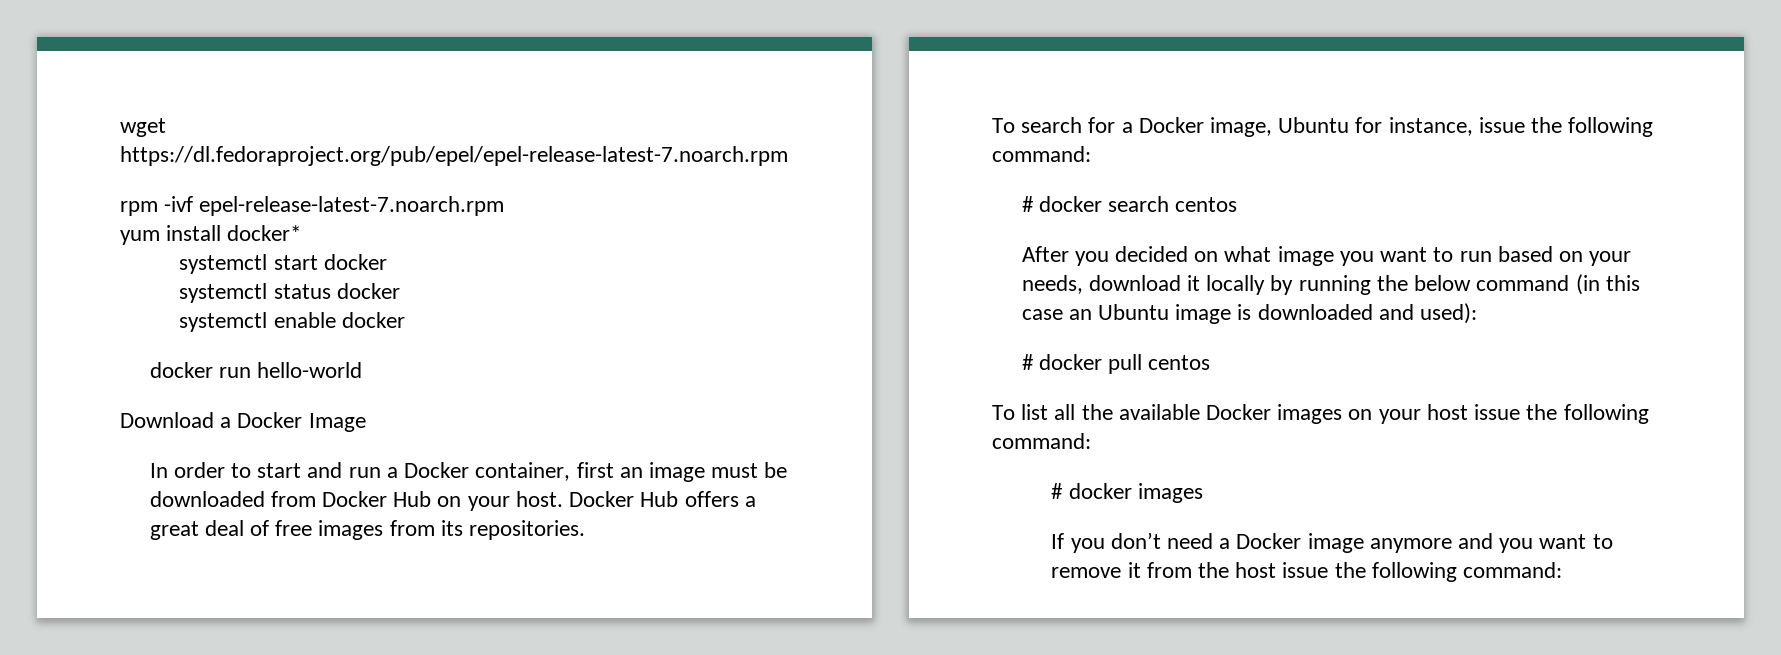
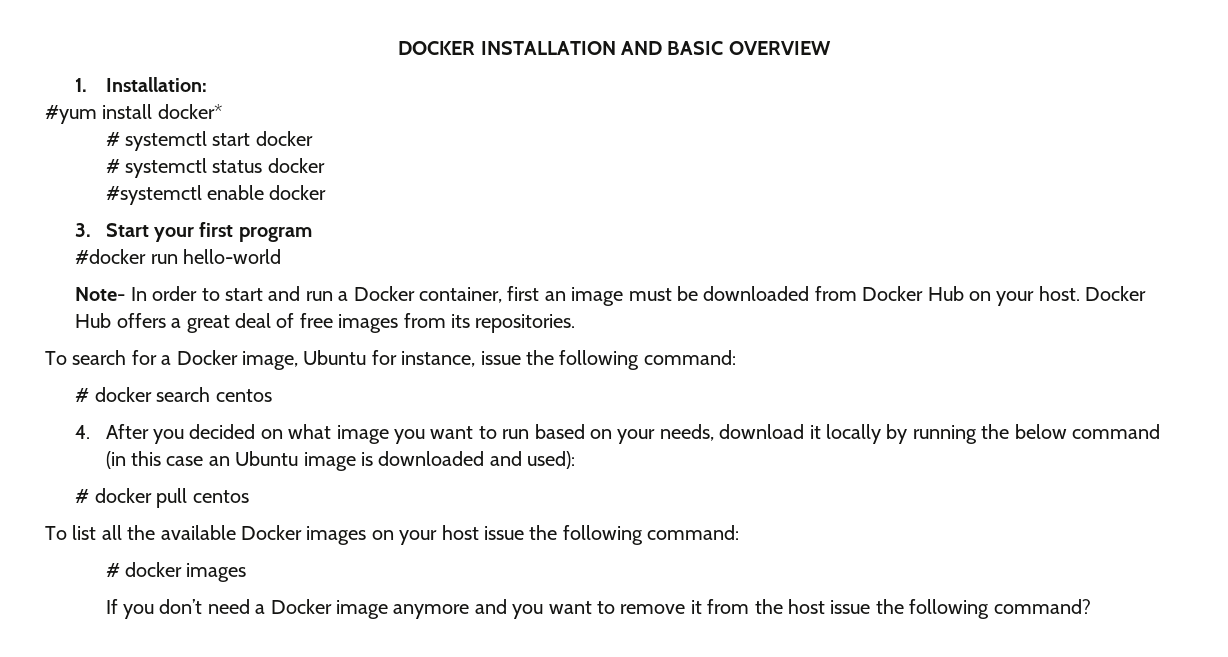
[120,118,166,137] [120,146,788,166] [120,196,505,216] [120,230,160,245] wget https://dl.fedoraproject.org/pub/epel/epel-release-latest-7.noarch.rpm // rpm -ivf epel-release-latest-7.noarch.rpm // yum -> [398,41,831,55] [75,77,207,92] [45,105,97,124] DOCKER INSTALLATION AND BASIC OVERVIEW // 1. Installation: // #yum
(302, 233) none -> [105,132,120,146] #
(387, 262) none -> [105,159,120,173] #
[179,312,268,332] systemctl -> [105,185,202,205] #systemctl
[149,362,363,378] [120,412,366,432] docker run hello-world // Download a Docker Image // -> [75,222,312,242] [75,249,282,264] [75,287,126,301] 3. Start your first program // #docker run hello-world // Note-
(1238, 204) none -> [75,425,91,439] 4.
[1462,562,1562,578] command: -> [993,599,1091,614] command?

